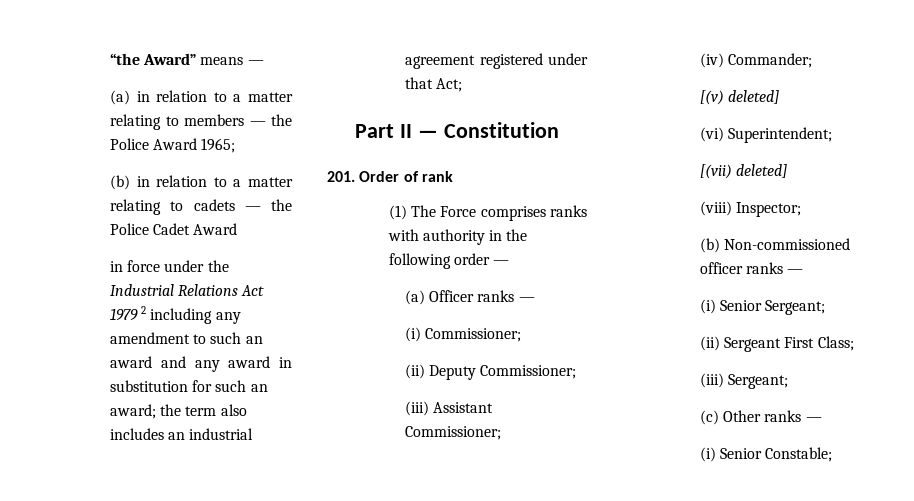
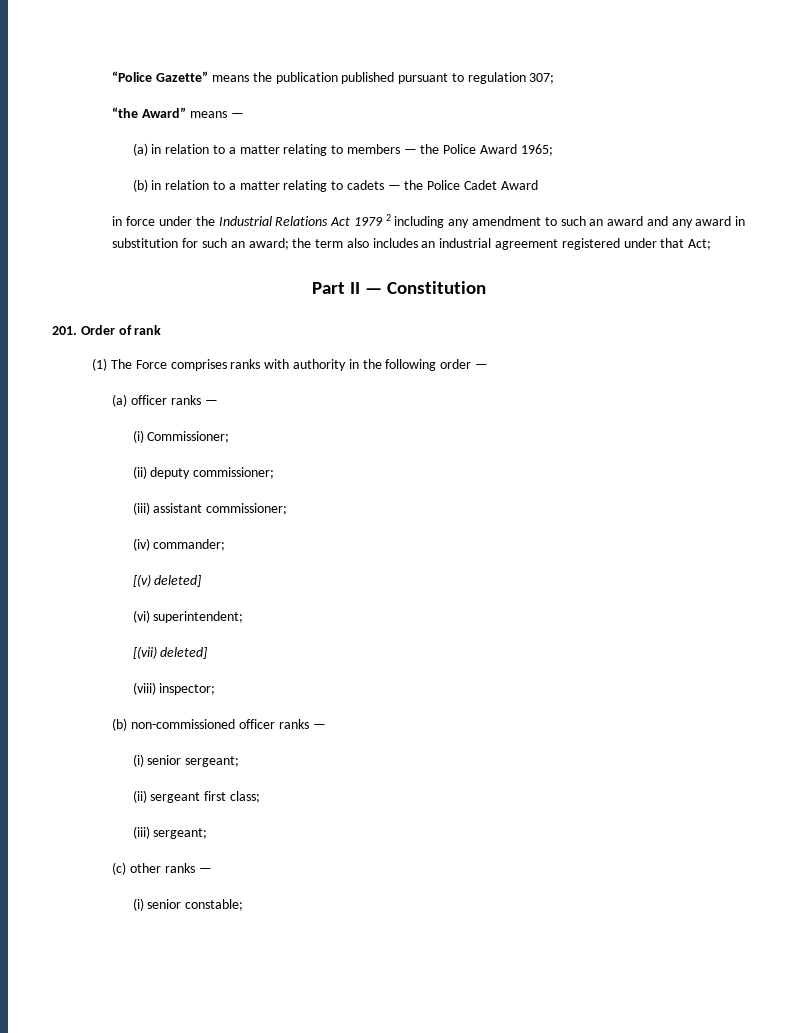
(110, 59) none -> [112,71,555,84] “Police Gazette” means the publication published pursuant to regulation 307; //
[429,290,475,302] Officer -> [131,395,168,405] officer
[429,365,577,380] [405,401,494,416] [405,426,501,440] Deputy Commissioner; // (iii) Assistant Commissioner; -> [150,467,275,479] [132,502,288,515] deputy commissioner; // (iii) assistant commissioner;
[728,53,813,68] Commander; -> [153,539,226,551] commander;
[728,127,833,143] Superintendent; -> [153,611,244,623] superintendent;
[736,202,802,217] [700,238,851,253] [700,262,804,274] [700,299,826,315] [700,336,854,352] [700,373,789,389] Inspector; // (b) Non-commissioned officer ranks — // (i) Senior Sergeant; // (ii) Sergeant First Class; // (iii) Sergeant; -> [159,683,216,695] [112,718,326,731] [132,754,240,767] [132,790,260,803] [132,826,208,839] inspector; // (b) non-commissioned officer ranks — // (i) senior sergeant; // (ii) sergeant first class; // (iii) sergeant;
[723,410,822,422] [700,447,833,462] Other ranks — // (i) Senior Constable; -> [130,863,212,873] [132,898,244,911] other ranks — // (i) senior constable;

